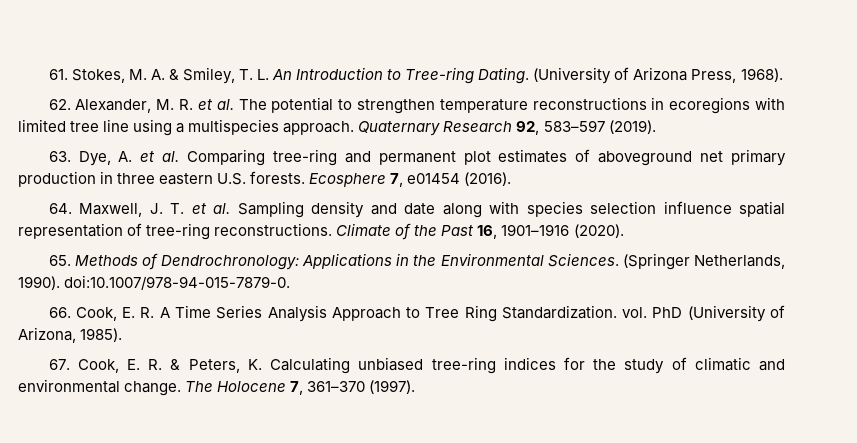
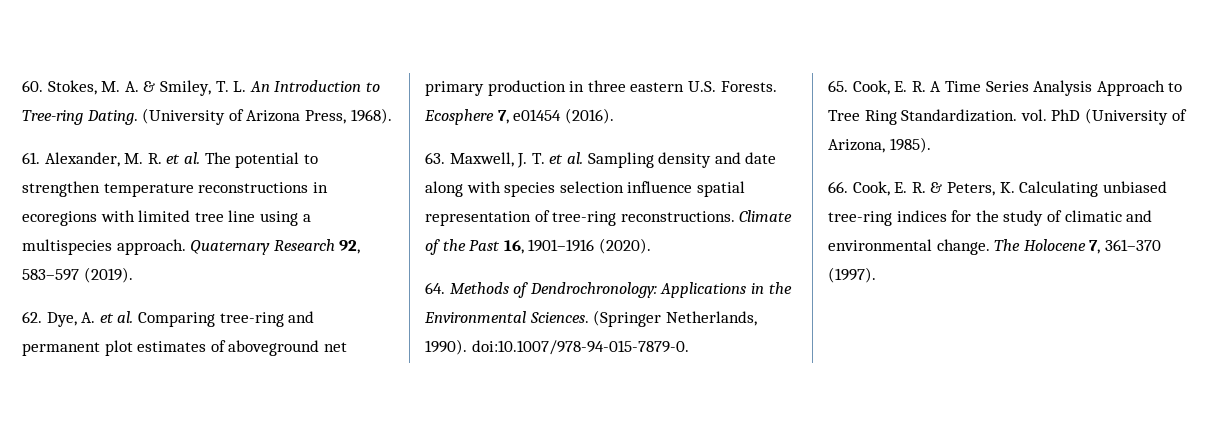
[48,69,68,80] 61. -> [22,80,43,92] 60.
[48,99,71,110] 62. -> [22,152,40,164] 61.
[48,151,71,162] 63. -> [22,311,42,323] 62.
[250,171,306,184] forests. -> [720,81,777,92] Forests.
[48,203,72,214] 64. -> [425,152,445,164] 63.
[48,255,71,266] 65. -> [425,282,445,294] 64.
[48,307,71,318] 66. -> [828,80,848,92] 65.
[48,359,70,370] 67. -> [828,181,848,193] 66.

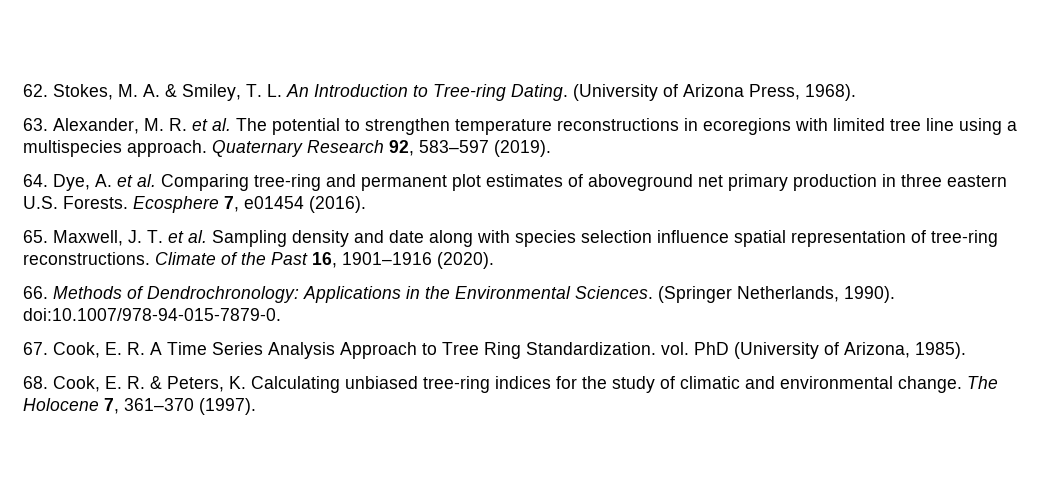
[22,80,43,92] 60. -> [23,84,48,97] 62.
[22,152,40,164] 61. -> [23,118,48,131] 63.
[22,311,42,323] 62. -> [23,174,48,187] 64.
[425,152,445,164] 63. -> [23,230,48,243] 65.
[425,282,445,294] 64. -> [23,286,48,299] 66.
[828,80,848,92] 65. -> [23,342,48,355] 67.
[828,181,848,193] 66. -> [23,376,48,389] 68.

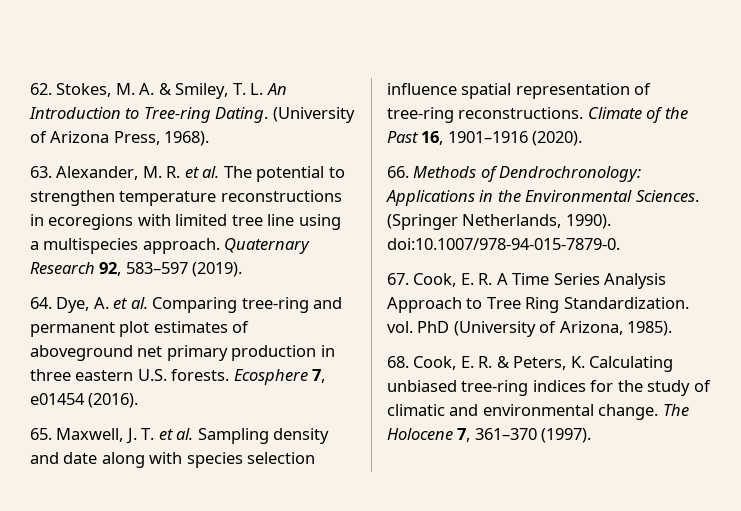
[63,196,128,209] Forests. -> [171,369,230,381] forests.

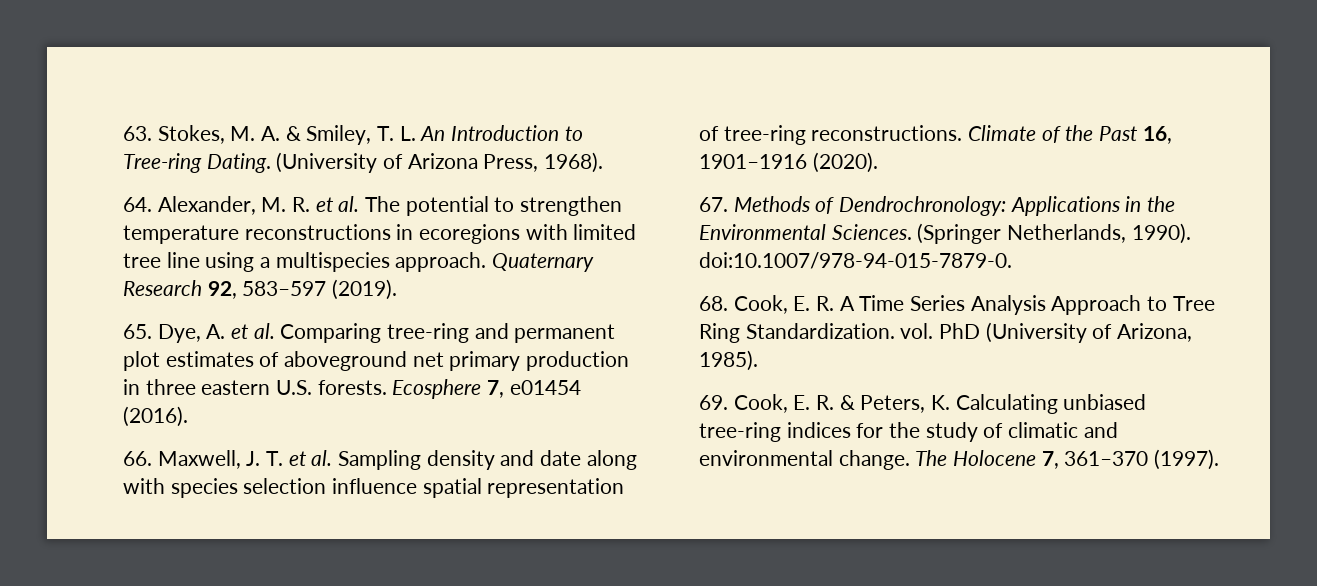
[30,83,52,95] 62. -> [123,126,152,141] 63.
[30,166,52,178] 63. -> [123,197,152,212] 64.
[30,297,52,309] 64. -> [123,324,152,339] 65.
[30,428,52,440] 65. -> [123,451,152,466] 66.
[387,166,409,178] 66. -> [699,197,728,212] 67.
[387,273,409,285] 67. -> [699,296,728,311] 68.
[387,356,409,368] 68. -> [699,395,728,410] 69.

